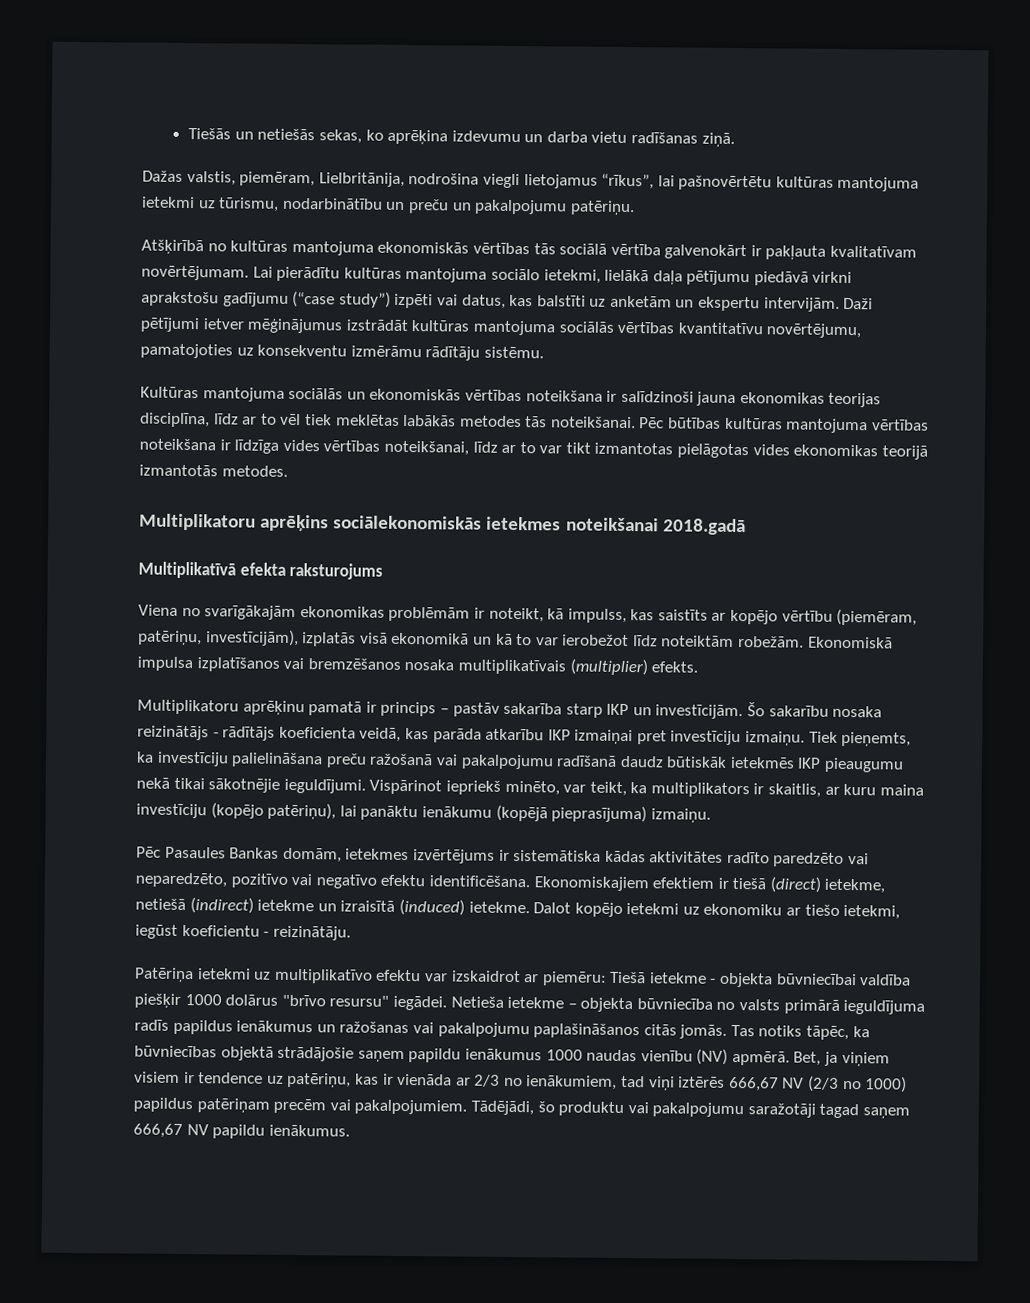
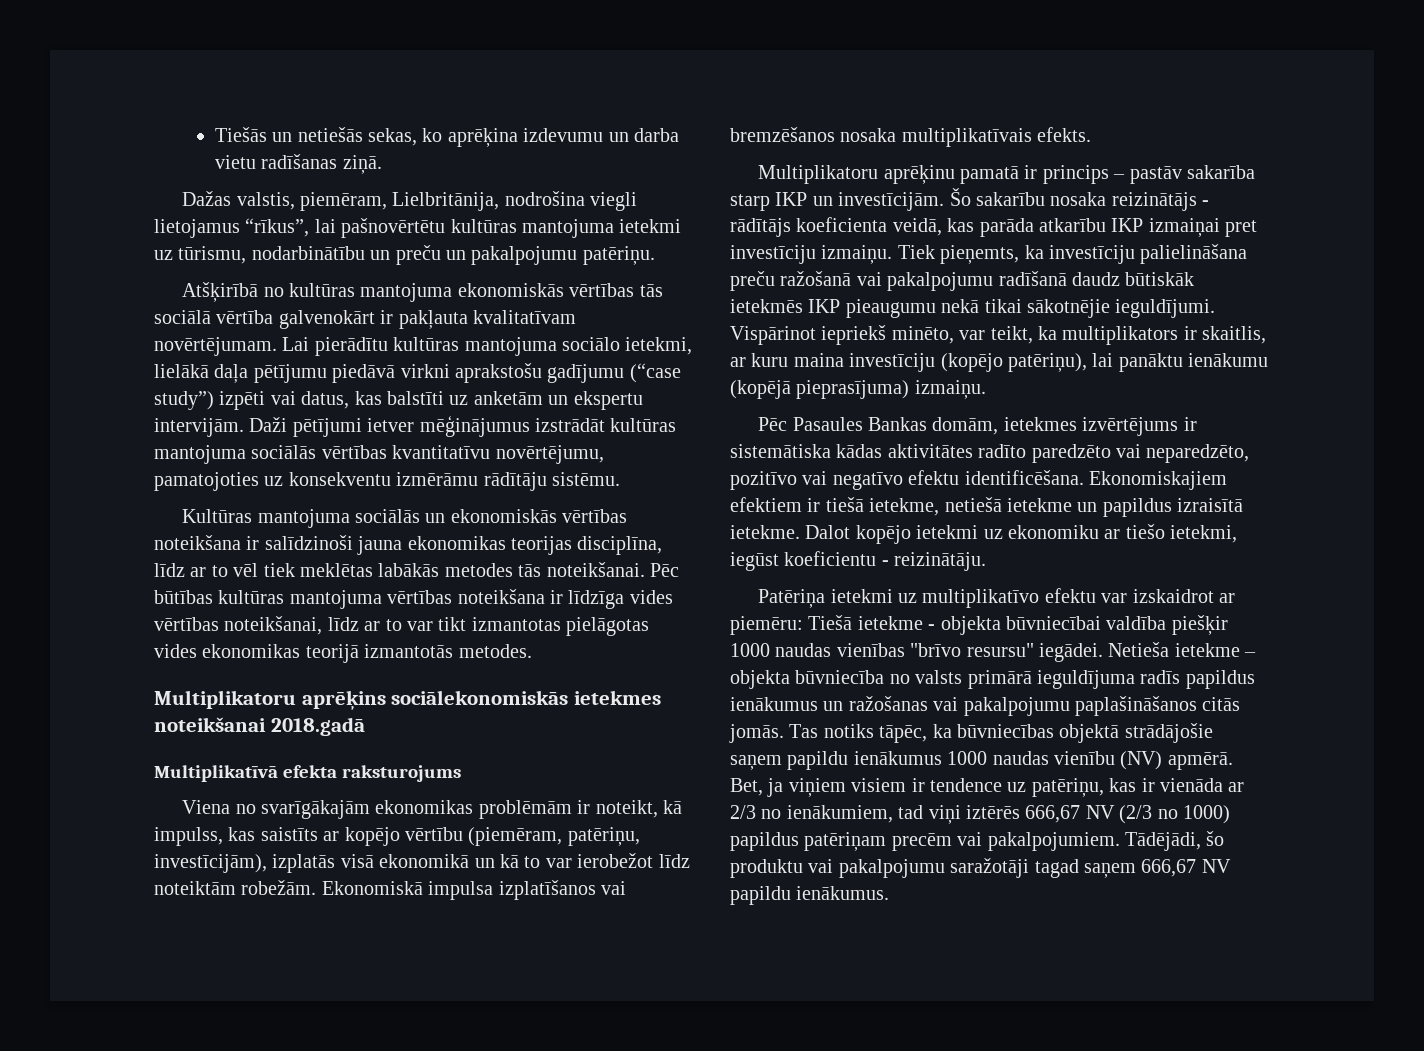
[569,658,648,676] (multiplier) -> (1032, 137) none
[769,876,821,893] (direct) -> (864, 504) none
[189,897,254,914] (indirect) -> (1002, 504) none
[340,898,465,916] izraisītā (induced) -> [1102,498,1244,517] papildus izraisītā
[225,994,279,1006] dolārus -> [775,643,905,657] naudas vienības

